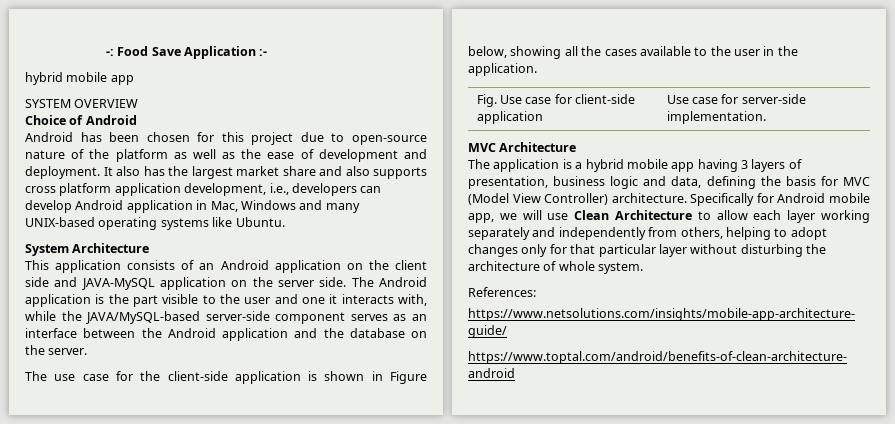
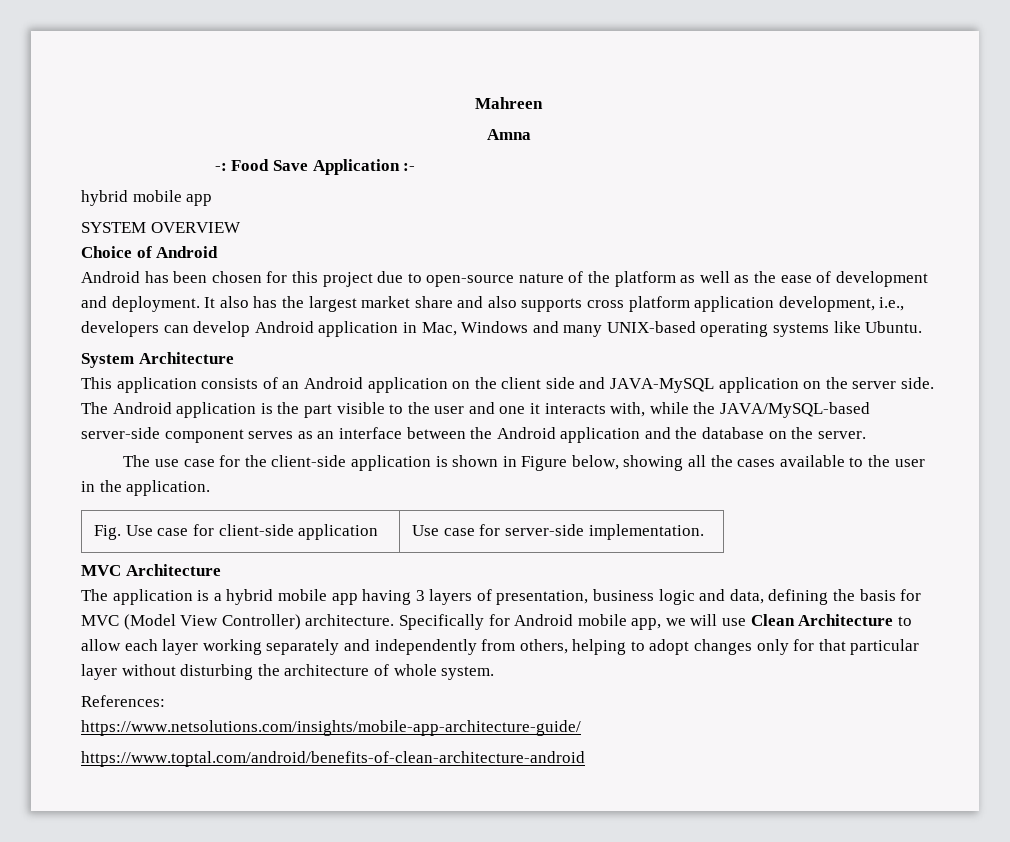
(105, 52) none -> [475,97,543,109] [486,129,531,140] Mahreen // Amna //

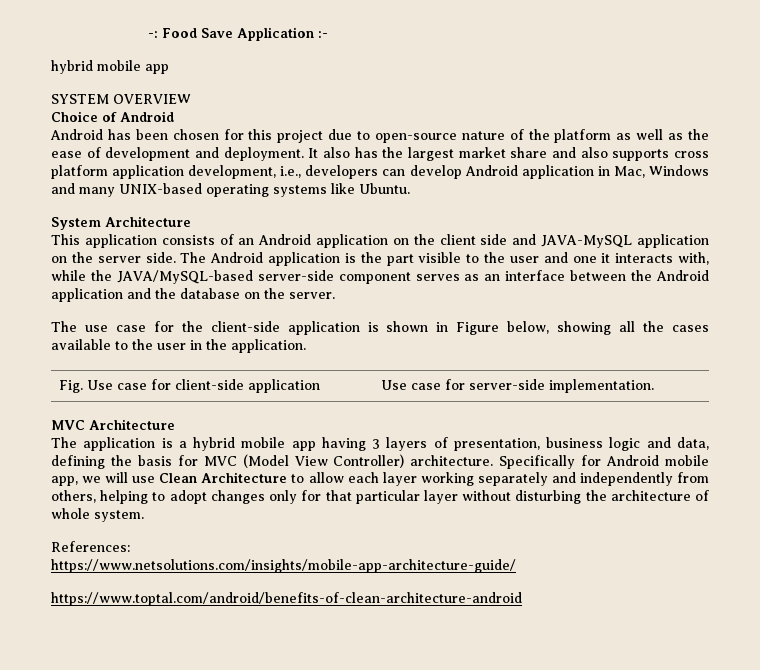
[475,97,543,109] [486,129,531,140] Mahreen // Amna // -> (147, 34) none

